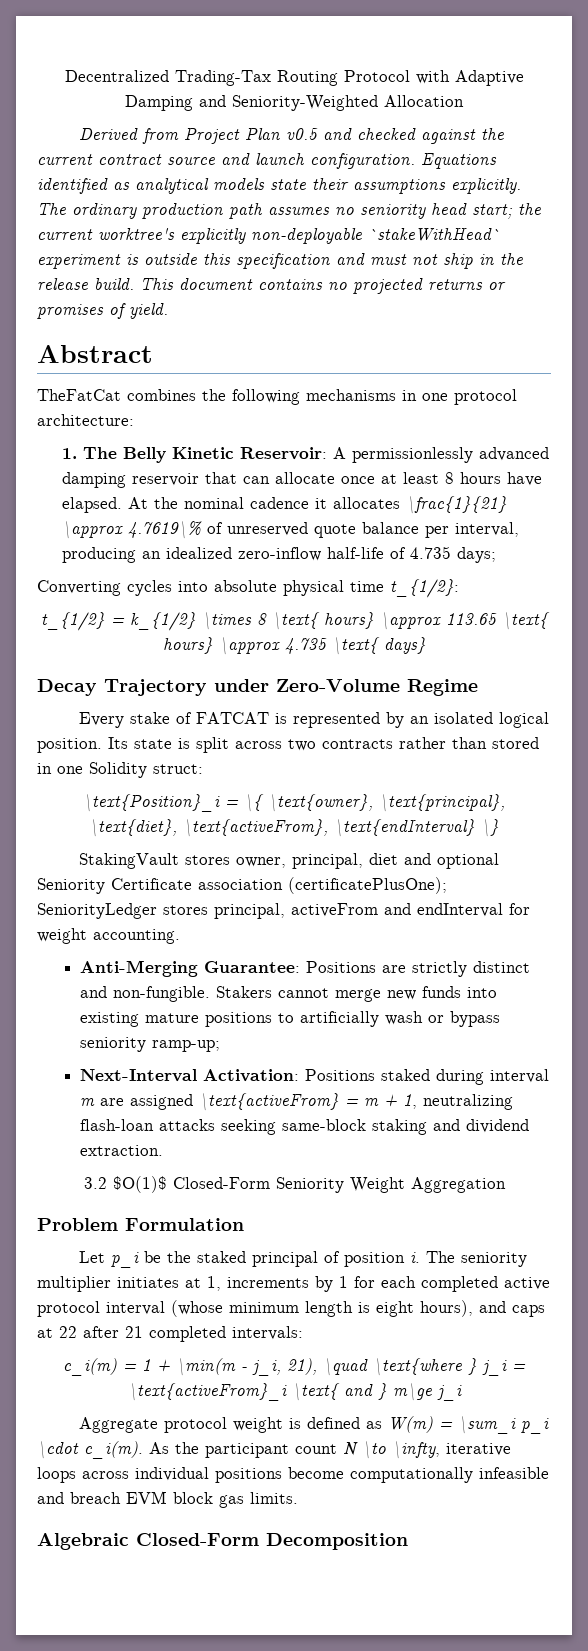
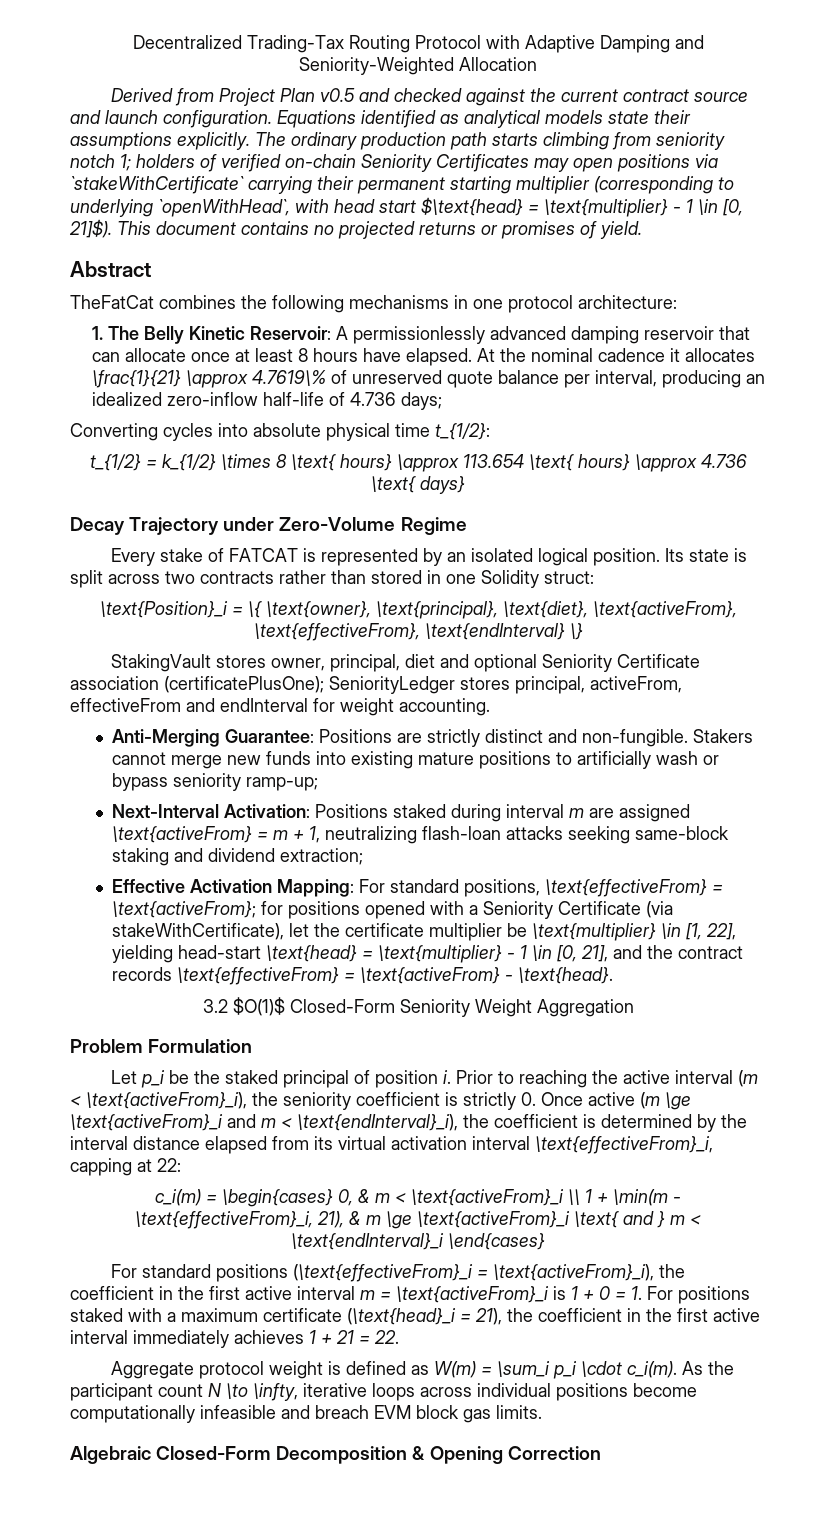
[268,203,541,219] [37,228,500,244] [37,253,523,269] [37,278,134,290] assumes no seniority head start; the current worktree's explicitly non-deployable `stakeWithHead` experiment is outside this specification and must not ship in the release build. -> [492,132,725,150] [70,154,718,172] [70,176,734,194] [70,197,743,217] [69,219,112,238] starts climbing from seniority notch 1; holders of verified on-chain Seniority Certificates may open positions via `stakeWithCertificate` carrying their permanent starting multiplier (corresponding to underlying `openWithHead`, with head start $\text{head} = \text{multiplier} - 1 \in [0, 21]$).
[409,546,451,559] 4.735 -> [350,392,397,406] 4.736
[445,612,550,630] [162,637,327,655] 113.65 \text{ hours} \approx 4.735 -> [462,454,747,472] 113.654 \text{ hours} \approx 4.736
(328, 828) none -> [253,623,420,641] \text{effectiveFrom},
[291,903,378,917] activeFrom -> [590,676,682,693] [70,698,181,712] activeFrom, effectiveFrom
[80,1145,164,1156] extraction. -> [280,848,364,865] [112,879,724,897] [112,901,674,919] [112,923,737,941] [112,945,744,963] [112,967,614,985] extraction; // Effective Activation Mapping: For standard positions, \text{effectiveFrom} = \text{activeFrom}; for positions opened with a Seniority Certificate (via stakeWithCertificate), let the certificate multiplier be \text{multiplier} \in [1, 22], yielding head-start \text{head} = \text{multiplier} - 1 \in [0, 21], and the contract records \text{effectiveFrom} = \text{activeFrom} - \text{head}.
[426,1251,528,1267] [37,1276,550,1292] [37,1300,545,1317] [37,1326,303,1342] [63,1358,526,1376] [127,1383,462,1401] The seniority multiplier initiates at 1, increments by 1 for each completed active protocol interval (whose minimum length is eight hours), and caps at 22 after 21 completed intervals: // c_i(m) = 1 + \min(m - j_i, 21), \quad \text{where } j_i = \text{activeFrom}_i \text{ and } m\ge j_i -> [456,1070,759,1088] [70,1092,691,1110] [70,1114,747,1132] [70,1136,713,1154] [70,1158,181,1176] [155,1189,681,1207] [135,1211,701,1229] [291,1233,545,1250] [111,1264,686,1282] [70,1286,750,1304] [70,1308,760,1325] [70,1330,399,1348] Prior to reaching the active interval (m < \text{activeFrom}_i), the seniority coefficient is strictly 0. Once active (m \ge \text{activeFrom}_i and m < \text{endInterval}_i), the coefficient is determined by the interval distance elapsed from its virtual activation interval \text{effectiveFrom}_i, capping at 22: // c_i(m) = \begin{cases} 0, & m < \text{activeFrom}_i \\ 1 + \min(m - \text{effectiveFrom}_i, 21), & m \ge \text{activeFrom}_i \text{ and } m < \text{endInterval}_i \end{cases} // For standard positions (\text{effectiveFrom}_i = \text{activeFrom}_i), the coefficient in the first active interval m = \text{activeFrom}_i is 1 + 0 = 1. For positions staked with a maximum certificate (\text{head}_i = 21), the coefficient in the first active interval immediately achieves 1 + 21 = 22.
(408, 1541) none -> [412,1446,601,1464] & Opening Correction

